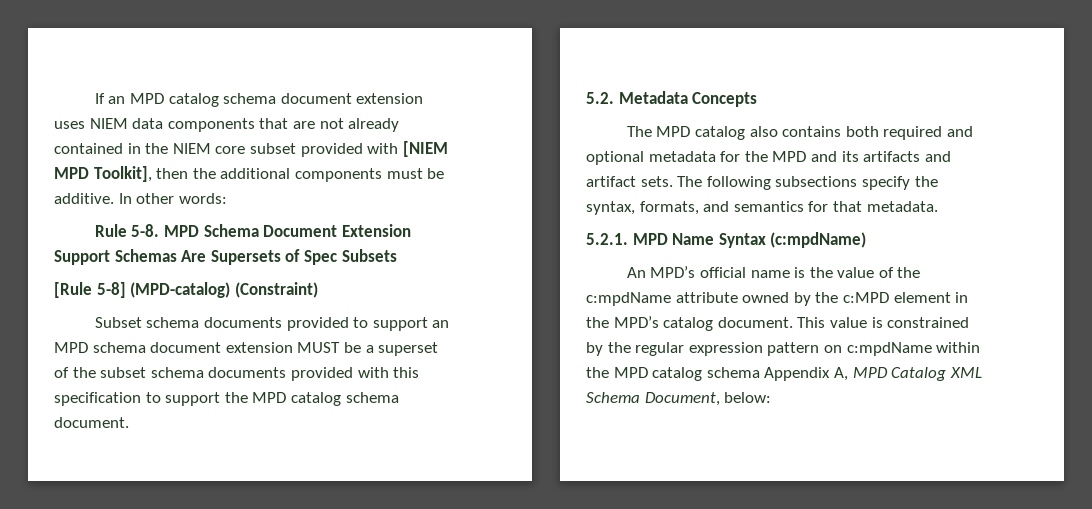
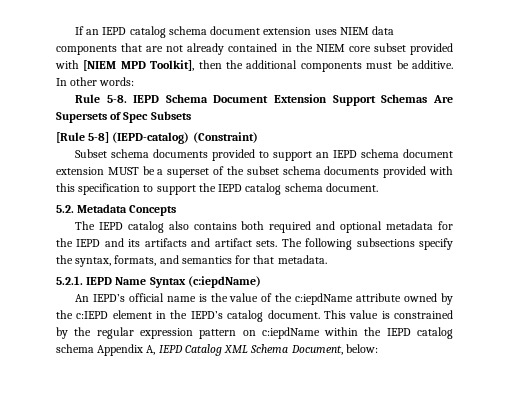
[129,93,164,104] MPD -> [102,27,127,35] IEPD
[163,225,199,237] MPD -> [133,95,160,103] IEPD
[130,282,231,298] (MPD-catalog) -> [112,132,190,144] (IEPD-catalog)
[54,342,88,353] MPD -> [332,150,357,158] IEPD
[252,392,287,403] MPD -> [218,184,243,192] IEPD
[656,126,691,137] MPD -> [98,222,123,230] IEPD
[772,151,807,162] MPD -> [76,239,101,247] IEPD
[632,233,668,245] MPD -> [86,277,113,285] IEPD
[770,232,867,248] (c:mpdName) -> [187,276,261,288] (c:iepdName)
[650,266,696,278] MPD’s -> [92,294,125,302] IEPD’s
[586,292,671,306] c:mpdName -> [295,293,354,305] c:iepdName
[842,292,889,303] c:MPD -> [76,311,109,319] c:IEPD
[613,316,659,328] MPD’s -> [190,311,223,319] IEPD’s
[846,342,932,356] c:mpdName -> [261,327,320,339] c:iepdName
[613,367,648,378] MPD -> [386,328,411,336] IEPD
[852,367,888,378] MPD -> [158,345,183,353] IEPD

